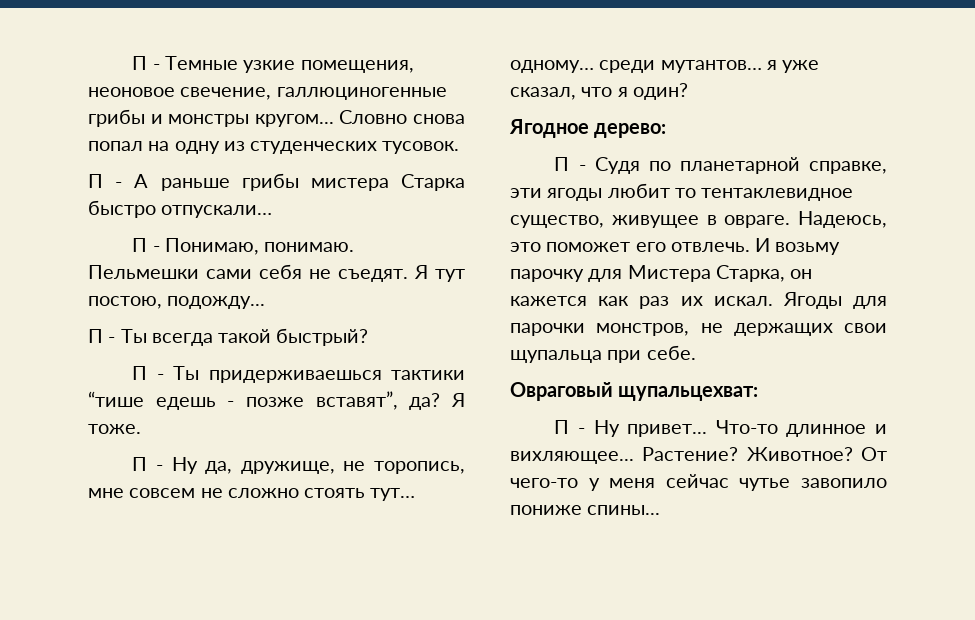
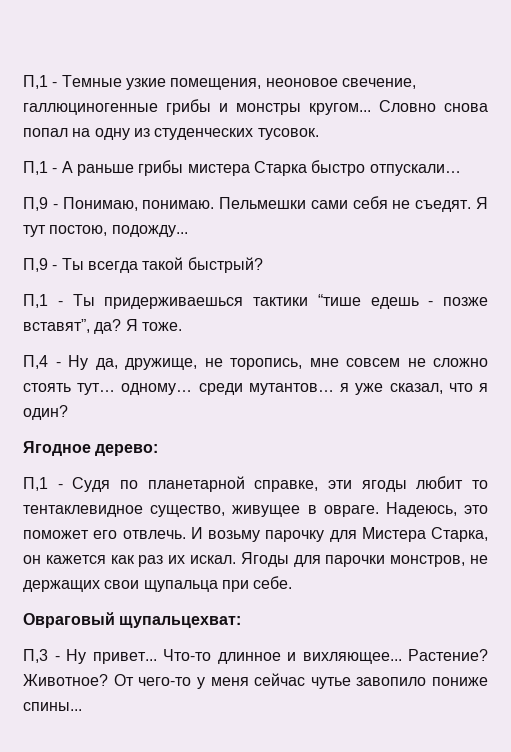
[132,56,148,70] П -> [23,75,48,89] П,1
[88,174,103,188] П -> [23,161,48,175] П,1
[132,238,148,252] П -> [23,197,48,211] П,9
[88,329,103,343] П -> [23,258,48,272] П,9
[132,366,148,380] П -> [23,294,48,308] П,1
[132,457,148,471] П -> [23,355,48,369] П,4
[554,157,570,171] П -> [23,477,48,491] П,1
[554,420,570,434] П -> [23,649,48,663] П,3

